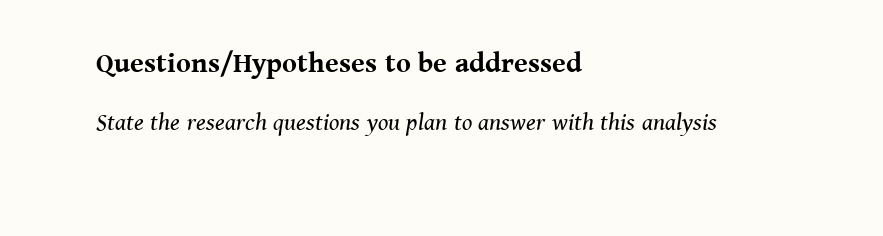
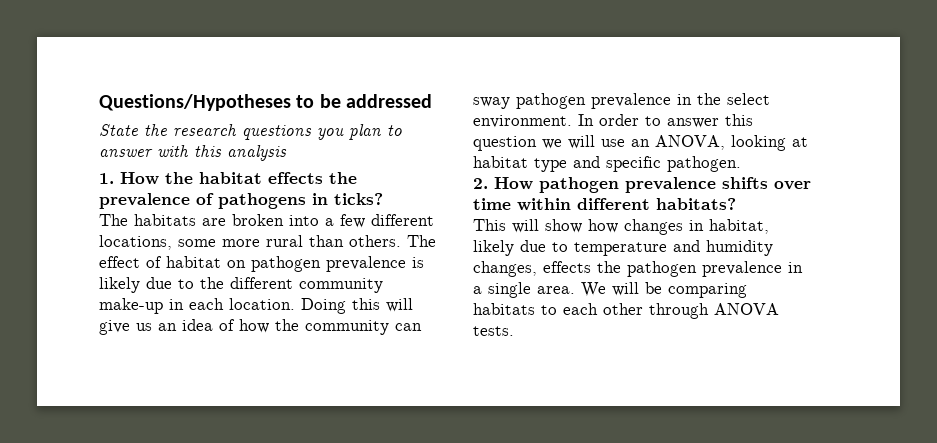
(717, 124) none -> [99,172,357,185] [99,193,383,209] [99,214,434,228] [99,235,436,250] [99,256,424,272] [99,277,383,293] [99,298,413,314] [99,319,422,335] [473,93,770,109] [473,114,753,128] [473,135,808,151] [473,156,741,172] [473,177,811,193] [473,198,736,211] [473,219,769,235] [473,240,773,256] [473,261,803,277] [473,282,747,298] [473,303,779,319] [473,326,514,336] // 1. How the habitat effects the prevalence of pathogens in ticks? // The habitats are broken into a few different locations, some more rural than others. The effect of habitat on pathogen prevalence is likely due to the different community make-up in each location. Doing this will give us an idea of how the community can sway pathogen prevalence in the select environment. In order to answer this question we will use an ANOVA, looking at habitat type and specific pathogen. // 2. How pathogen prevalence shifts over time within different habitats? // This will show how changes in habitat, likely due to temperature and humidity changes, effects the pathogen prevalence in a single area. We will be comparing habitats to each other through ANOVA tests.

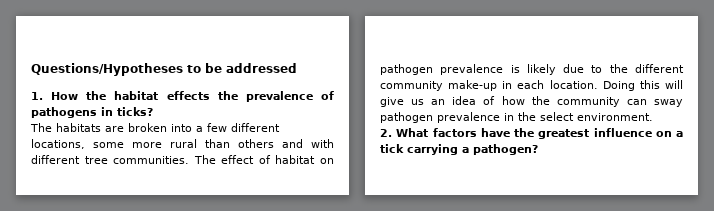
[99,124,402,140] [99,145,287,161] // State the research questions you plan to answer with this analysis -> (297, 68) none
[349,235,401,247] others. -> [238,139,334,148] [31,155,190,164] others and with different tree communities.
[578,114,753,128] [473,135,808,151] [473,156,741,172] [473,177,811,193] [473,198,736,211] [473,219,769,235] [473,240,773,256] [473,261,803,277] [473,282,747,298] [473,303,779,319] [473,326,514,336] In order to answer this question we will use an ANOVA, looking at habitat type and specific pathogen. // 2. How pathogen prevalence shifts over time within different habitats? // This will show how changes in habitat, likely due to temperature and humidity changes, effects the pathogen prevalence in a single area. We will be comparing habitats to each other through ANOVA tests. -> [380,128,683,139] [380,144,538,155] // 2. What factors have the greatest influence on a tick carrying a pathogen?

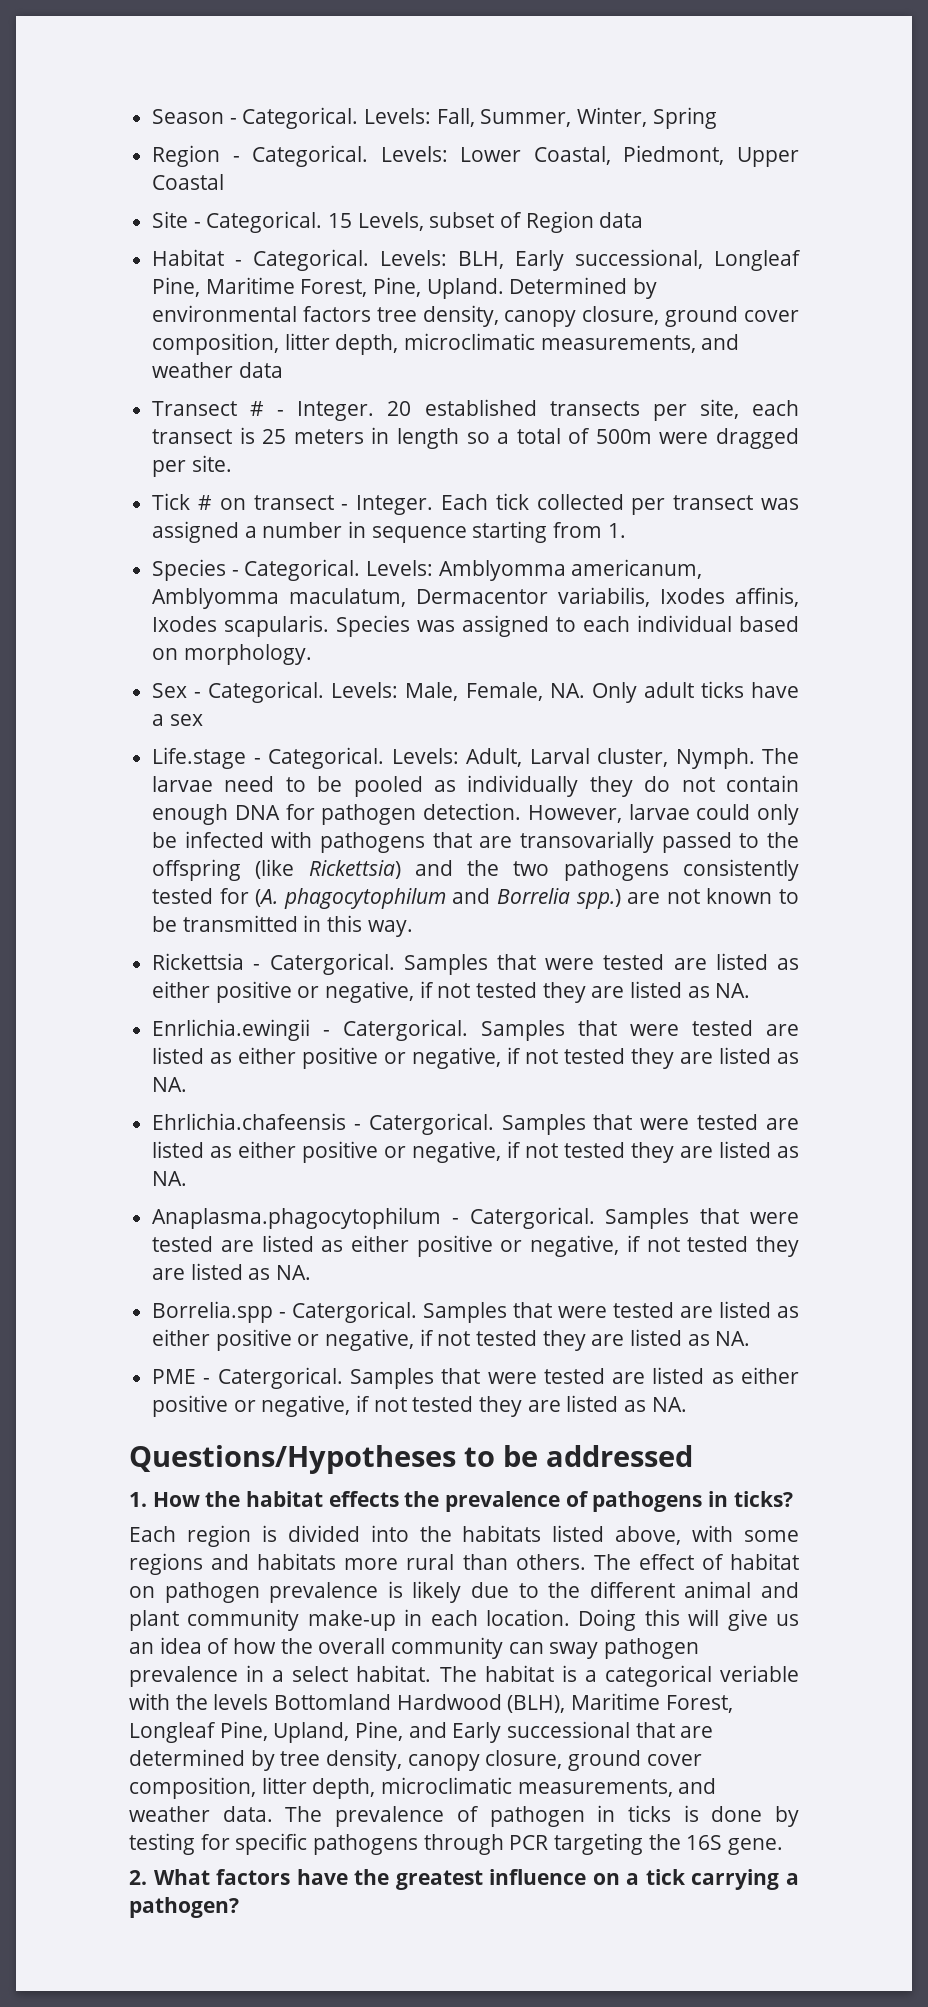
(31, 69) none -> [152,107,717,129] [152,145,799,167] [152,174,225,190] [152,211,644,233] [152,249,801,271] [152,277,658,299] [152,305,799,327] [152,333,740,355] [152,362,283,378] [152,399,799,421] [152,427,799,449] [152,455,232,477] [152,493,799,515] [152,521,626,543] [152,559,703,581] [152,587,799,609] [152,615,799,637] [152,644,312,665] [152,681,799,703] [152,714,203,726] [152,747,799,769] [152,775,799,797] [152,803,799,825] [152,831,800,853] [152,859,799,881] [152,888,799,909] [152,915,413,937] [152,953,799,975] [152,981,751,1003] [152,1019,799,1041] [152,1047,800,1069] [152,1077,188,1092] [152,1113,800,1135] [152,1141,800,1163] [152,1171,188,1186] [152,1207,799,1229] [152,1235,799,1257] [152,1263,312,1280] [152,1301,800,1323] [152,1329,751,1351] [152,1367,799,1389] [152,1395,687,1417] Season - Categorical. Levels: Fall, Summer, Winter, Spring // Region - Categorical. Levels: Lower Coastal, Piedmont, Upper Coastal // Site - Categorical. 15 Levels, subset of Region data // Habitat - Categorical. Levels: BLH, Early successional, Longleaf Pine, Maritime Forest, Pine, Upland. Determined by environmental factors tree density, canopy closure, ground cover composition, litter depth, microclimatic measurements, and weather data // Transect # - Integer. 20 established transects per site, each transect is 25 meters in length so a total of 500m were dragged per site. // Tick # on transect - Integer. Each tick collected per transect was assigned a number in sequence starting from 1. // Species - Categorical. Levels: Amblyomma americanum, Amblyomma maculatum, Dermacentor variabilis, Ixodes affinis, Ixodes scapularis. Species was assigned to each individual based on morphology. // Sex - Categorical. Levels: Male, Female, NA. Only adult ticks have a sex // Life.stage - Categorical. Levels: Adult, Larval cluster, Nymph. The larvae need to be pooled as individually they do not contain enough DNA for pathogen detection. However, larvae could only be infected with pathogens that are transovarially passed to the offspring (like Rickettsia) and the two pathogens consistently tested for (A. phagocytophilum and Borrelia spp.) are not known to be transmitted in this way. // Rickettsia - Catergorical. Samples that were tested are listed as either positive or negative, if not tested they are listed as NA. // Enrlichia.ewingii - Catergorical. Samples that were tested are listed as either positive or negative, if not tested they are listed as NA. // Ehrlichia.chafeensis - Catergorical. Samples that were tested are listed as either positive or negative, if not tested they are listed as NA. // Anaplasma.phagocytophilum - Catergorical. Samples that were tested are listed as either positive or negative, if not tested they are listed as NA. // Borrelia.spp - Catergorical. Samples that were tested are listed as either positive or negative, if not tested they are listed as NA. // PME - Catergorical. Samples that were tested are listed as either positive or negative, if not tested they are listed as NA. //
[30,123,280,132] [31,139,334,149] [31,155,190,164] The habitats are broken into a few different locations, some more rural than others and with different tree communities. -> [129,1525,799,1547] [129,1553,586,1575] Each region is divided into the habitats listed above, with some regions and habitats more rural than others.
(684, 68) none -> [684,1581,800,1598] [129,1610,179,1631] animal and plant
(550, 100) none -> [318,1638,386,1654] overall
[518,112,653,121] the select environment. -> [272,1665,800,1687] [129,1693,733,1713] [129,1721,714,1743] [129,1749,702,1771] [129,1777,717,1799] [129,1805,799,1827] [129,1833,784,1855] a select habitat. The habitat is a categorical veriable with the levels Bottomland Hardwood (BLH), Maritime Forest, Longleaf Pine, Upland, Pine, and Early successional that are determined by tree density, canopy closure, ground cover composition, litter depth, microclimatic measurements, and weather data. The prevalence of pathogen in ticks is done by testing for specific pathogens through PCR targeting the 16S gene.

